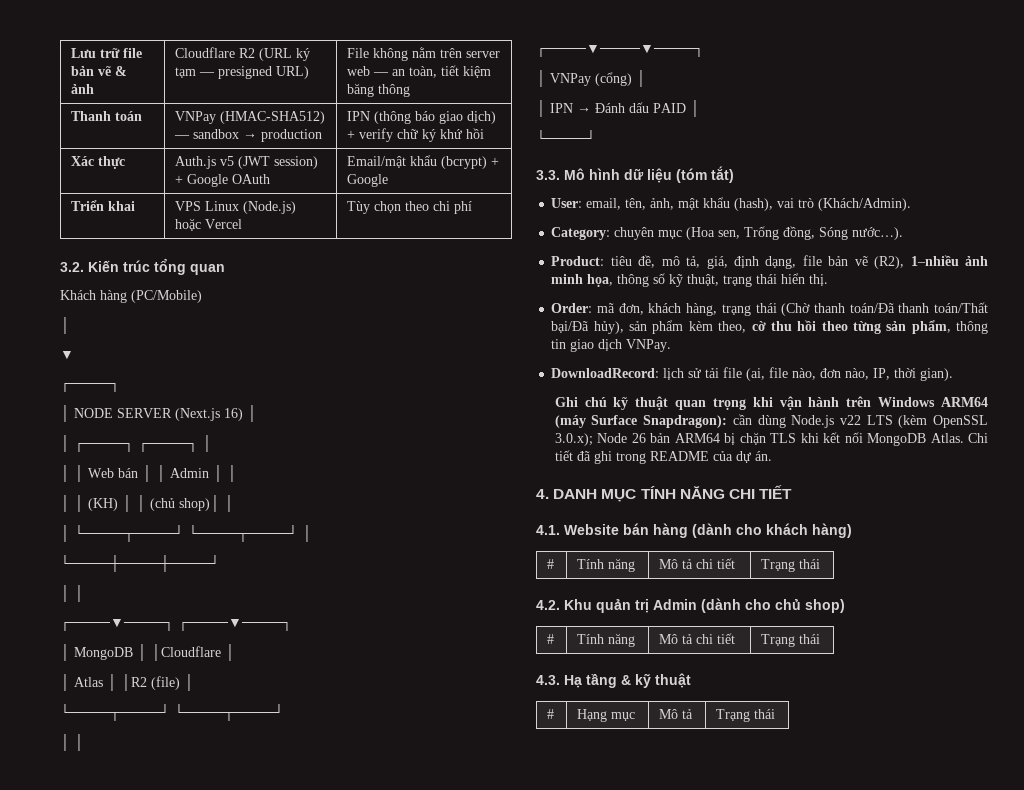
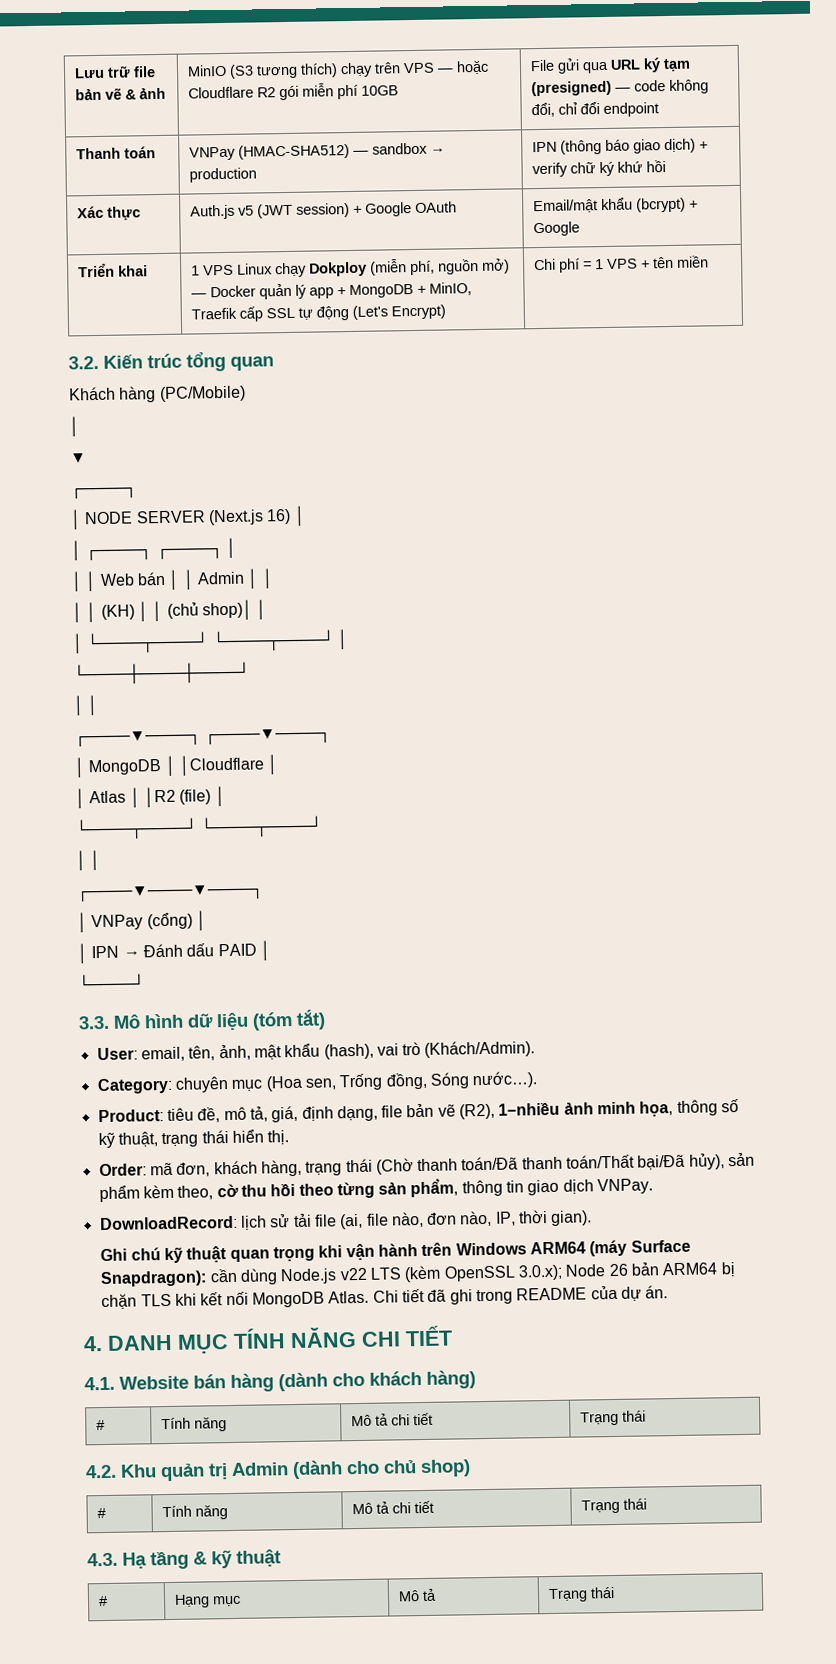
[175,47,311,61] [175,66,310,79] [347,47,501,61] [347,65,492,78] [347,83,411,97] Cloudflare R2 (URL ký tạm — presigned URL) | File không nằm trên server web — an toàn, tiết kiệm băng thông -> [186,59,489,79] [187,83,399,101] [529,57,691,74] [530,79,709,97] [530,102,659,118] MinIO (S3 tương thích) chạy trên VPS — hoặc Cloudflare R2 gói miễn phí 10GB | File gửi qua URL ký tạm (presigned) — code không đổi, chỉ đổi endpoint
(136, 206) none -> [190,265,200,276] 1
[243,201,297,214] [175,218,243,231] [347,201,473,214] (Node.js) hoặc Vercel | Tùy chọn theo chi phí -> [274,258,510,278] [190,282,472,300] [190,304,446,322] [533,255,709,273] chạy Dokploy (miễn phí, nguồn mở) — Docker quản lý app + MongoDB + MinIO, Traefik cấp SSL tự động (Let's Encrypt) | Chi phí = 1 VPS + tên miền

